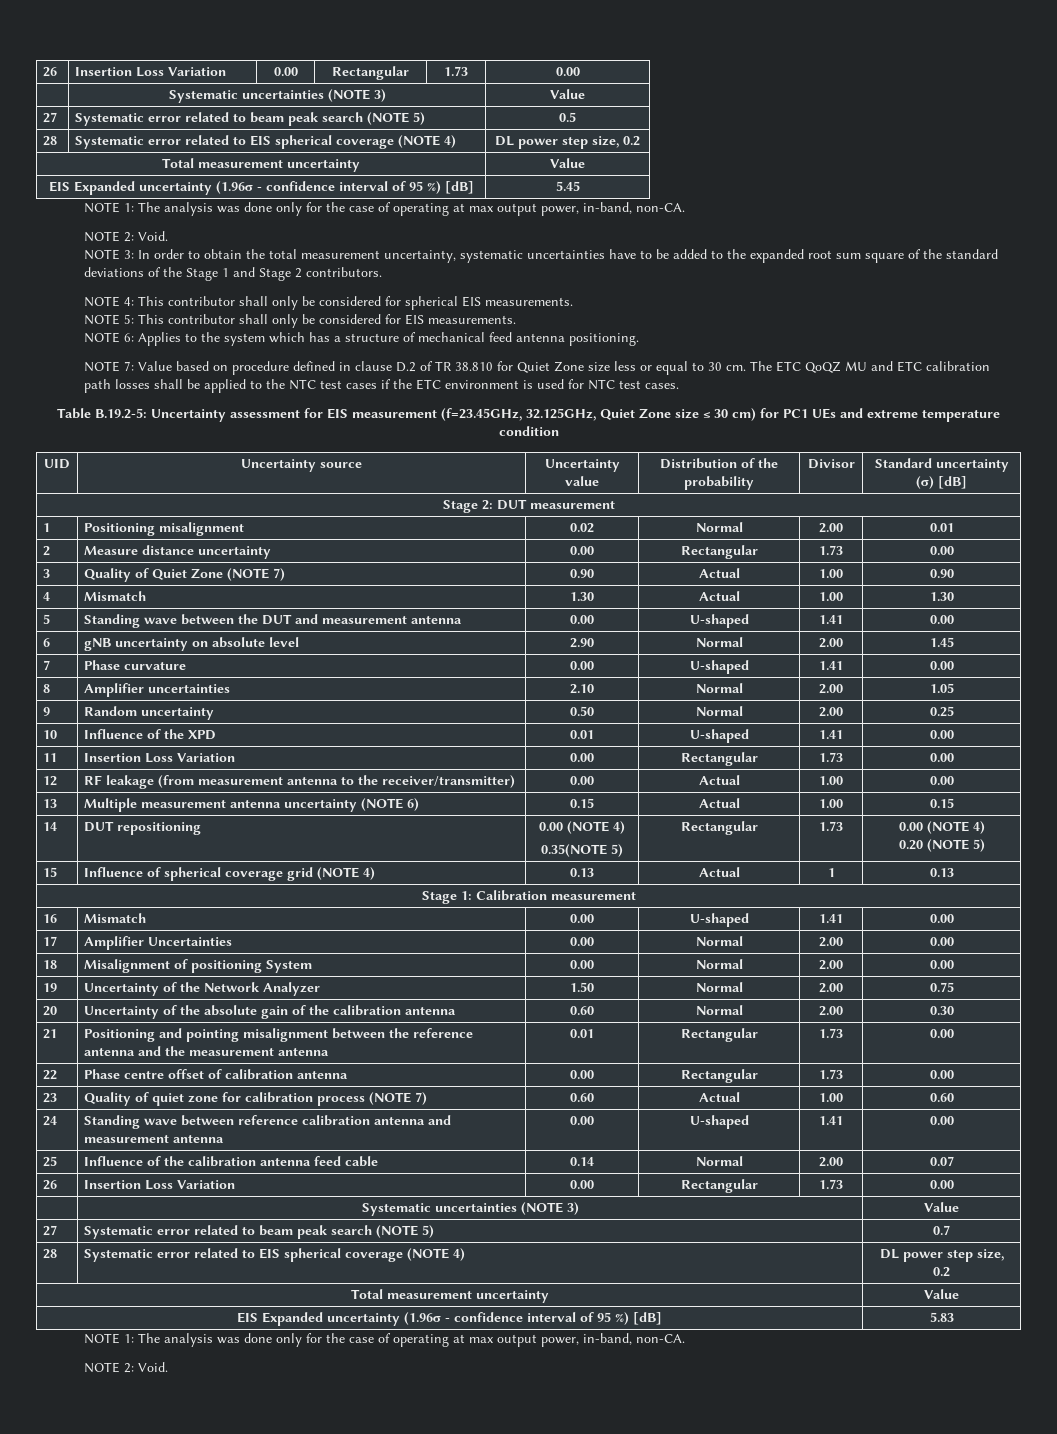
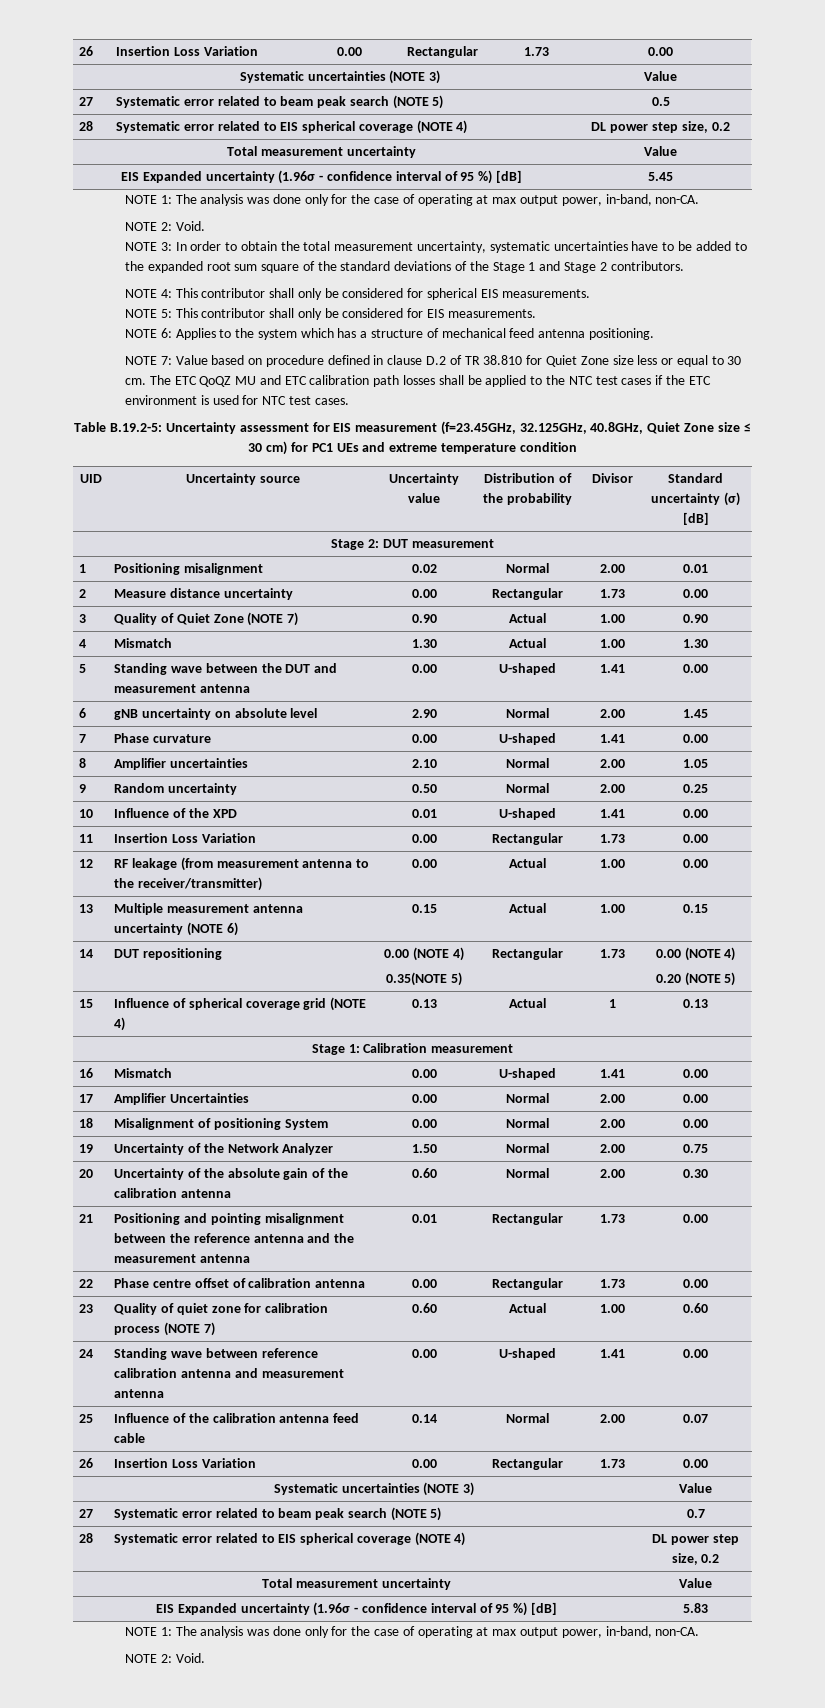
(596, 414) none -> [590,422,644,434] 40.8GHz,

